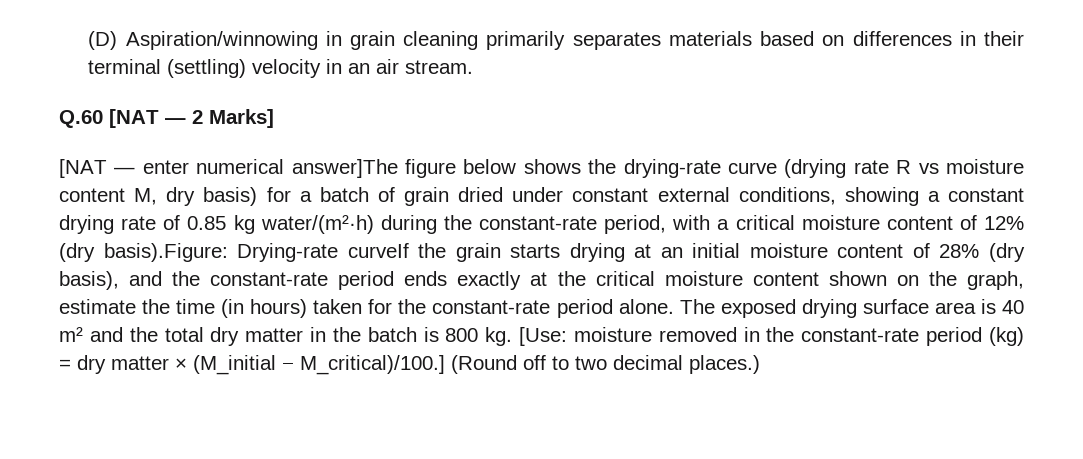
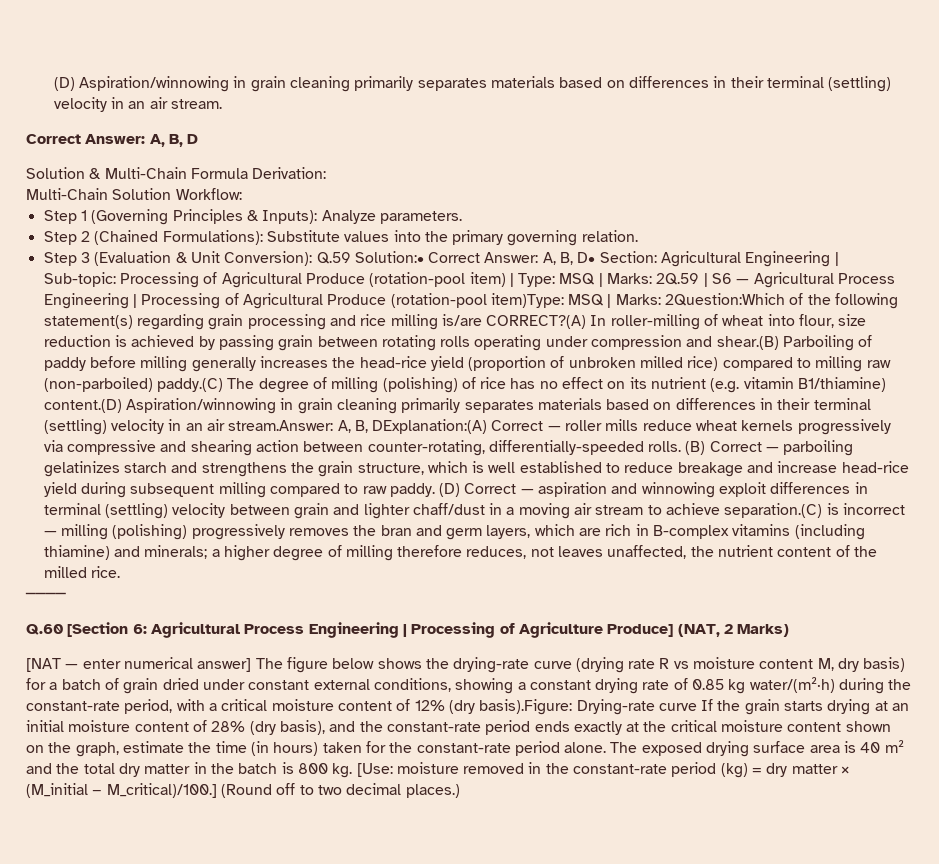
[59,109,274,128] Q.60 [NAT — 2 Marks] -> [26,134,199,147] [26,167,327,179] [26,188,242,200] [43,209,462,225] [43,230,638,246] [43,251,839,267] [43,272,896,288] [43,293,899,309] [43,314,867,330] [43,335,873,351] [43,356,891,372] [43,377,887,393] [43,398,871,414] [43,419,891,435] [43,440,854,456] [43,461,909,477] [43,482,868,498] [43,503,906,519] [43,524,865,540] [43,545,878,561] [43,566,120,578] [25,592,66,599] [26,622,790,638] Correct Answer: A, B, D // Solution & Multi-Chain Formula Derivation: // Multi-Chain Solution Workflow: // Step 1 (Governing Principles & Inputs): Analyze parameters. // Step 2 (Chained Formulations): Substitute values into the primary governing relation. // Step 3 (Evaluation & Unit Conversion): Q.59 Solution:• Correct Answer: A, B, D• Section: Agricultural Engineering | Sub-topic: Processing of Agricultural Produce (rotation-pool item) | Type: MSQ | Marks: 2Q.59 | S6 — Agricultural Process Engineering | Processing of Agricultural Produce (rotation-pool item)Type: MSQ | Marks: 2Question:Which of the following statement(s) regarding grain processing and rice milling is/are CORRECT?(A) In roller-milling of wheat into flour, size reduction is achieved by passing grain between rotating rolls operating under compression and shear.(B) Parboiling of paddy before milling generally increases the head-rice yield (proportion of unbroken milled rice) compared to milling raw (non-parboiled) paddy.(C) The degree of milling (polishing) of rice has no effect on its nutrient (e.g. vitamin B1/thiamine) content.(D) Aspiration/winnowing in grain cleaning primarily separates materials based on differences in their terminal (settling) velocity in an air stream.Answer: A, B, DExplanation:(A) Correct — roller mills reduce wheat kernels progressively via compressive and shearing action between counter-rotating, differentially-speeded rolls. (B) Correct — parboiling gelatinizes starch and strengthens the grain structure, which is well established to reduce breakage and increase head-rice yield during subsequent milling compared to raw paddy. (D) Correct — aspiration and winnowing exploit differences in terminal (settling) velocity between grain and lighter chaff/dust in a moving air stream to achieve separation.(C) is incorrect — milling (polishing) progressively removes the bran and germ layers, which are rich in B-complex vitamins (including thiamine) and minerals; a higher degree of milling therefore reduces, not leaves unaffected, the nutrient content of the milled rice. // ──── // Q.60 [Section 6: Agricultural Process Engineering | Processing of Agriculture Produce] (NAT, 2 Marks)
[291,159,398,178] answer]The -> [197,658,283,672] answer] The
[347,243,409,258] curveIf -> [658,699,714,711] curve If

